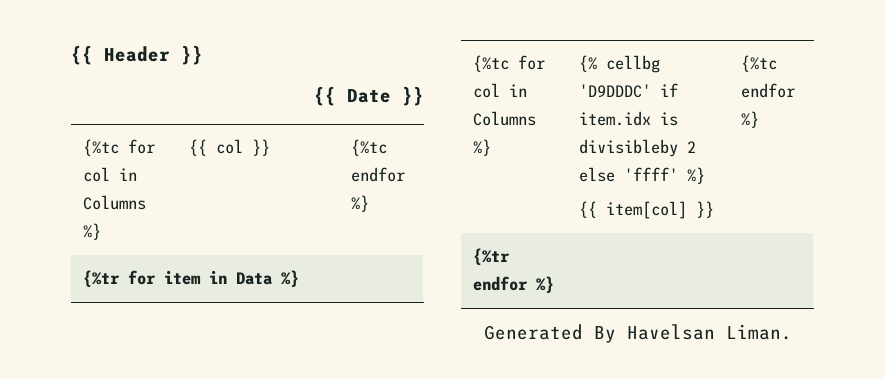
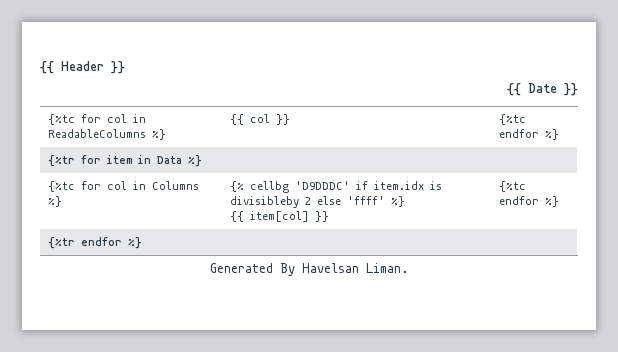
[83,195,147,210] Columns -> [48,129,147,138] ReadableColumns

